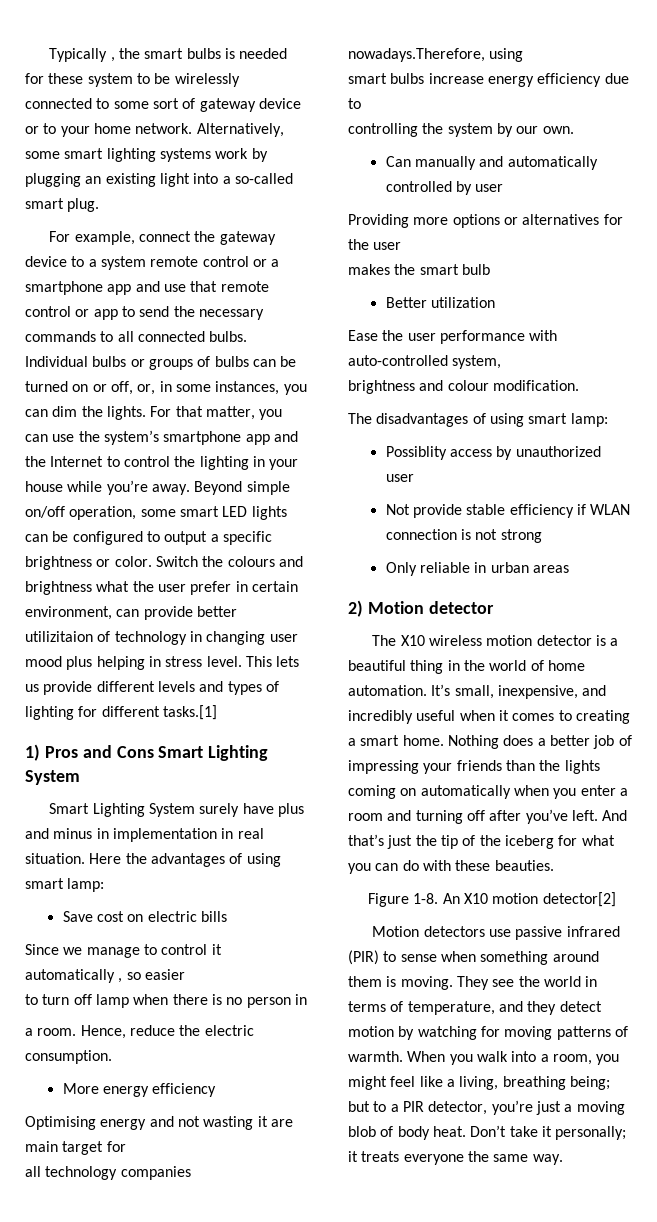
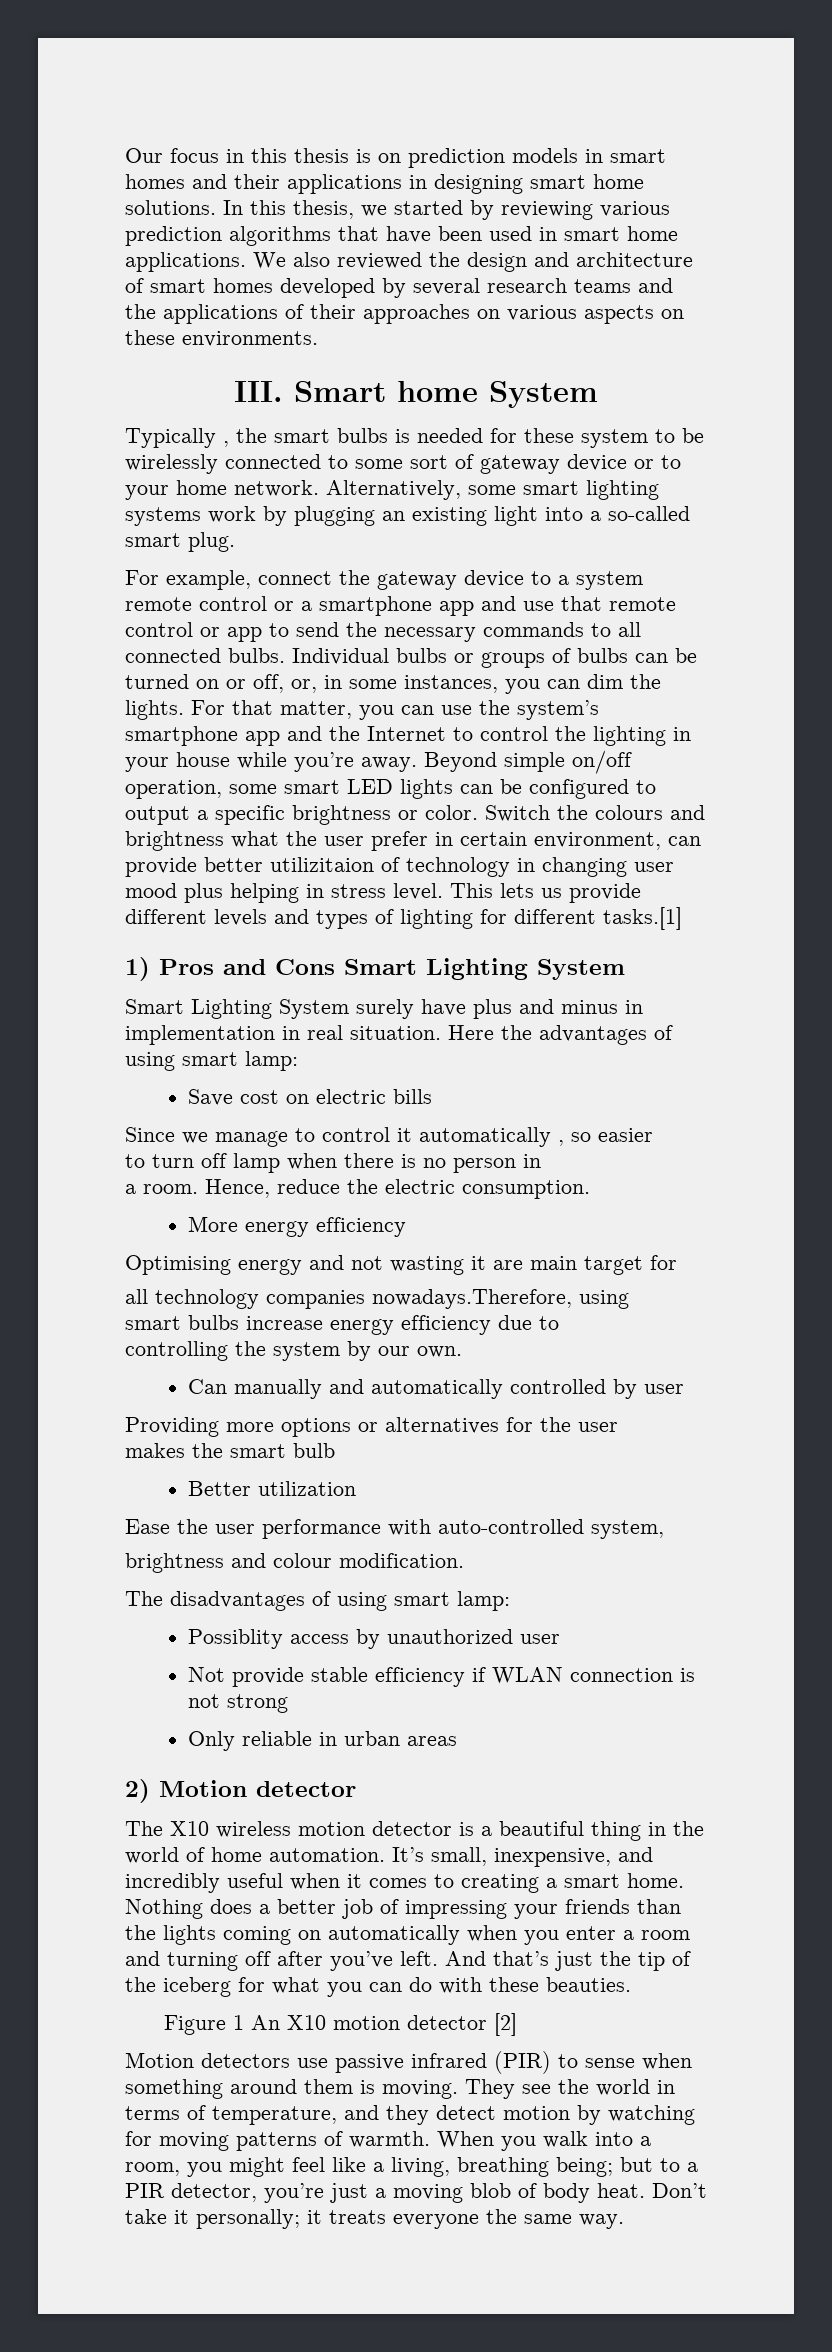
(49, 55) none -> [125,148,666,168] [125,174,644,194] [125,200,670,220] [125,226,678,246] [125,252,693,272] [125,278,673,298] [125,304,684,324] [125,330,318,347] [234,381,598,408] Our focus in this thesis is on prediction models in smart homes and their applications in designing smart home solutions. In this thesis, we started by reviewing various prediction algorithms that have been used in smart home applications. We also reviewed the design and architecture of smart homes developed by several research teams and the applications of their approaches on various aspects on these environments. // III. Smart home System //
[413,893,439,904] 1-8. -> [233,2015,245,2030] 1
[542,892,616,907] detector[2] -> [407,2013,518,2036] detector [2]

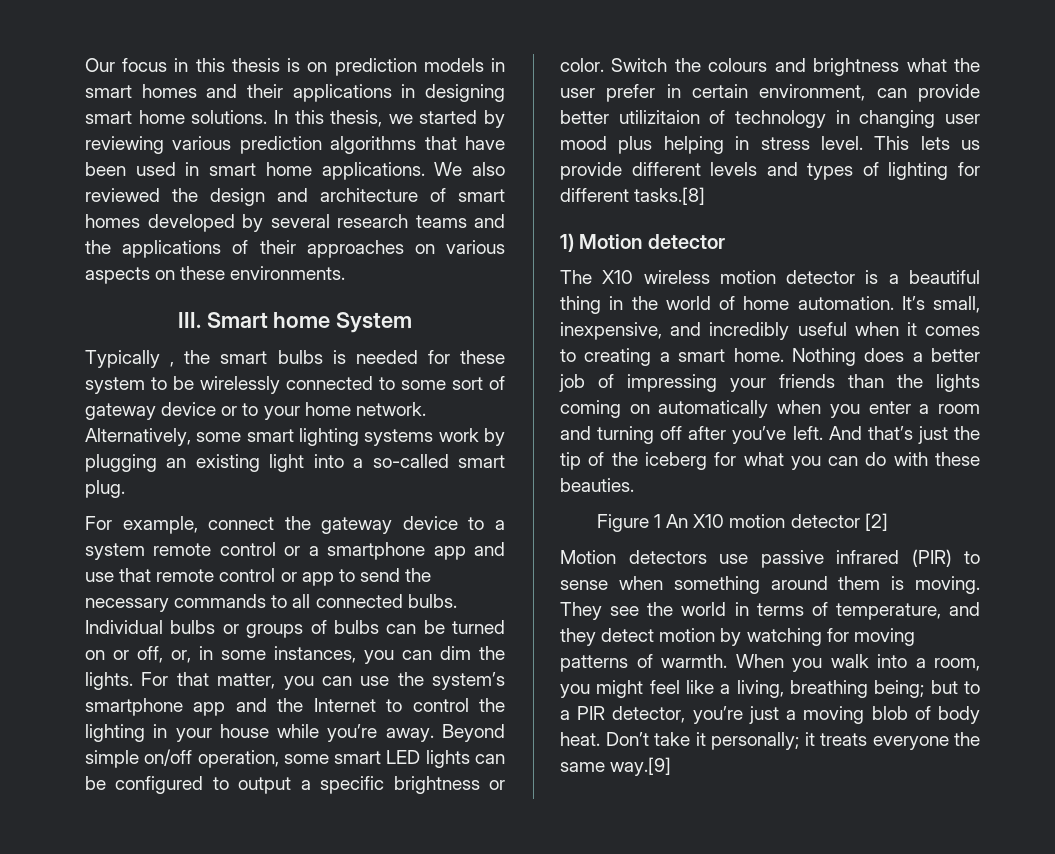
[603,907,682,930] tasks.[1] -> [634,187,706,205] tasks.[8]
[159,958,625,980] [125,999,643,1019] [125,1025,673,1045] [125,1051,298,1071] [188,1089,433,1106] [125,1127,653,1147] [125,1153,541,1173] [125,1179,590,1199] [188,1216,407,1237] [125,1255,677,1275] [125,1289,629,1309] [125,1315,559,1335] [125,1341,462,1361] [188,1379,685,1399] [125,1417,618,1437] [125,1443,335,1458] [188,1481,357,1496] [125,1519,664,1539] [125,1553,464,1573] [125,1591,510,1611] [188,1629,561,1649] [188,1667,696,1687] [188,1694,289,1713] [188,1731,458,1751] [125,1779,150,1803] Pros and Cons Smart Lighting System // Smart Lighting System surely have plus and minus in implementation in real situation. Here the advantages of using smart lamp: // Save cost on electric bills // Since we manage to control it automatically , so easier // to turn off lamp when there is no person in // a room. Hence, reduce the electric consumption. // More energy efficiency // Optimising energy and not wasting it are main target for // all technology companies nowadays.Therefore, using // smart bulbs increase energy efficiency due to // controlling the system by our own. // Can manually and automatically controlled by user // Providing more options or alternatives for the user // makes the smart bulb // Better utilization // Ease the user performance with auto-controlled system, // brightness and colour modification. // The disadvantages of using smart lamp: // Possiblity access by unauthorized user // Not provide stable efficiency if WLAN connection is not strong // Only reliable in urban areas // 2) -> (574, 242) none
[579,2214,624,2229] way. -> [610,757,672,776] way.[9]

